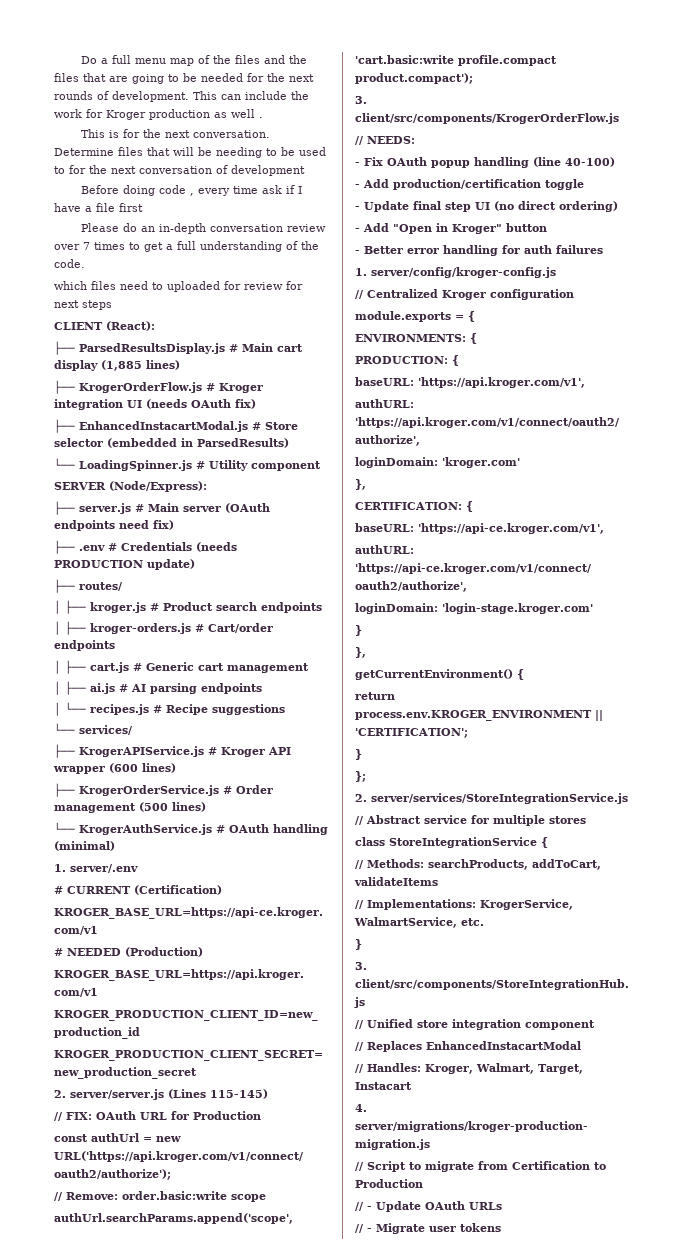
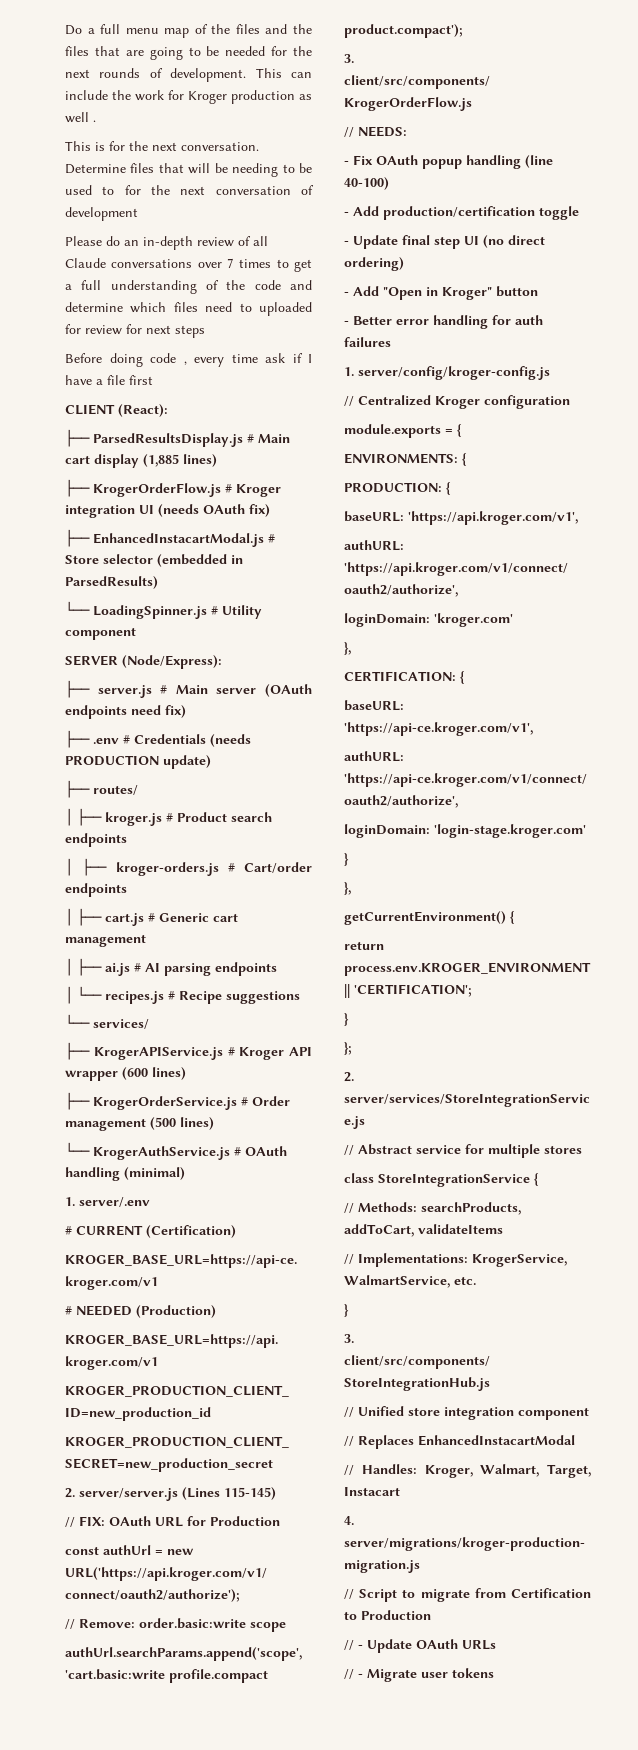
(305, 170) none -> [65,236,268,250] [65,258,313,272] [65,280,312,294] [65,302,312,316] [65,324,205,338] // Please do an in-depth review of all Claude conversations over 7 times to get a full understanding of the code and determine which files need to uploaded for review for next steps
[80,223,326,234] [54,241,319,252] [54,259,85,268] [54,281,303,292] [54,300,112,310] // Please do an in-depth conversation review over 7 times to get a full understanding of the code. // which files need to uploaded for review for next steps -> (153, 380) none

